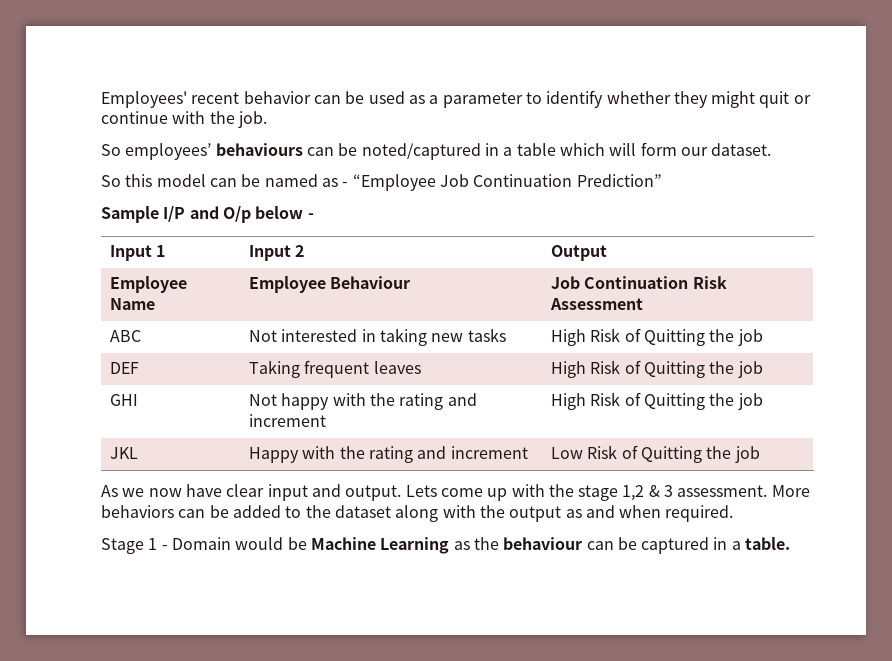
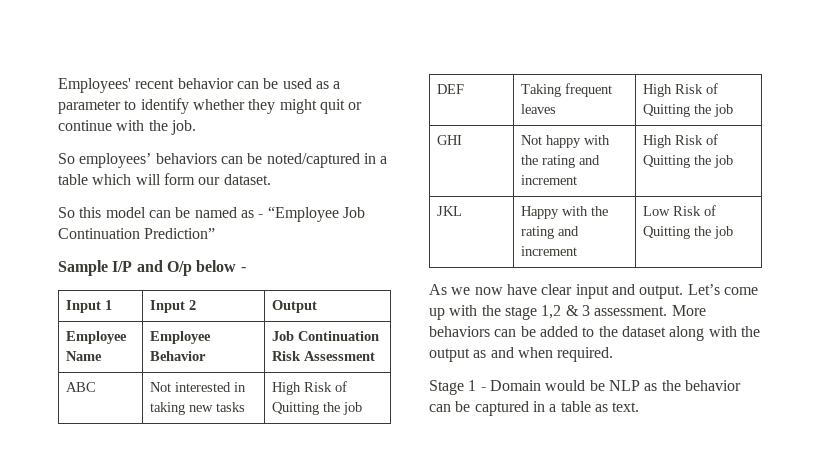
[215,143,303,156] behaviours -> [155,153,217,164] behaviors
[330,276,411,289] Behaviour -> [149,351,206,361] Behavior
[405,485,437,497] Lets -> [687,284,720,295] Let’s
[310,537,450,554] Machine Learning -> [608,380,640,391] NLP
[503,537,583,550] behaviour -> [684,380,741,391] behavior
[745,537,791,550] table. -> [560,401,640,412] table as text.

